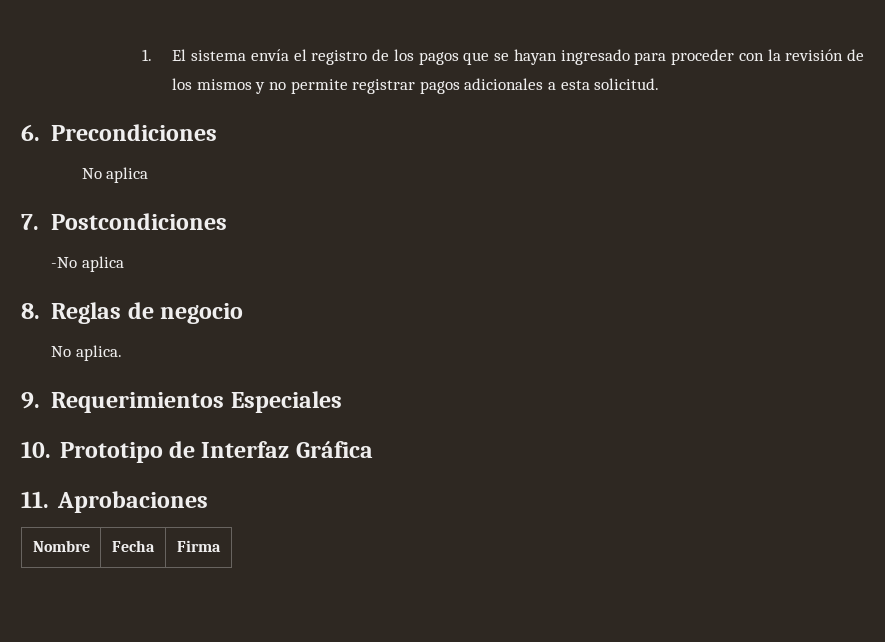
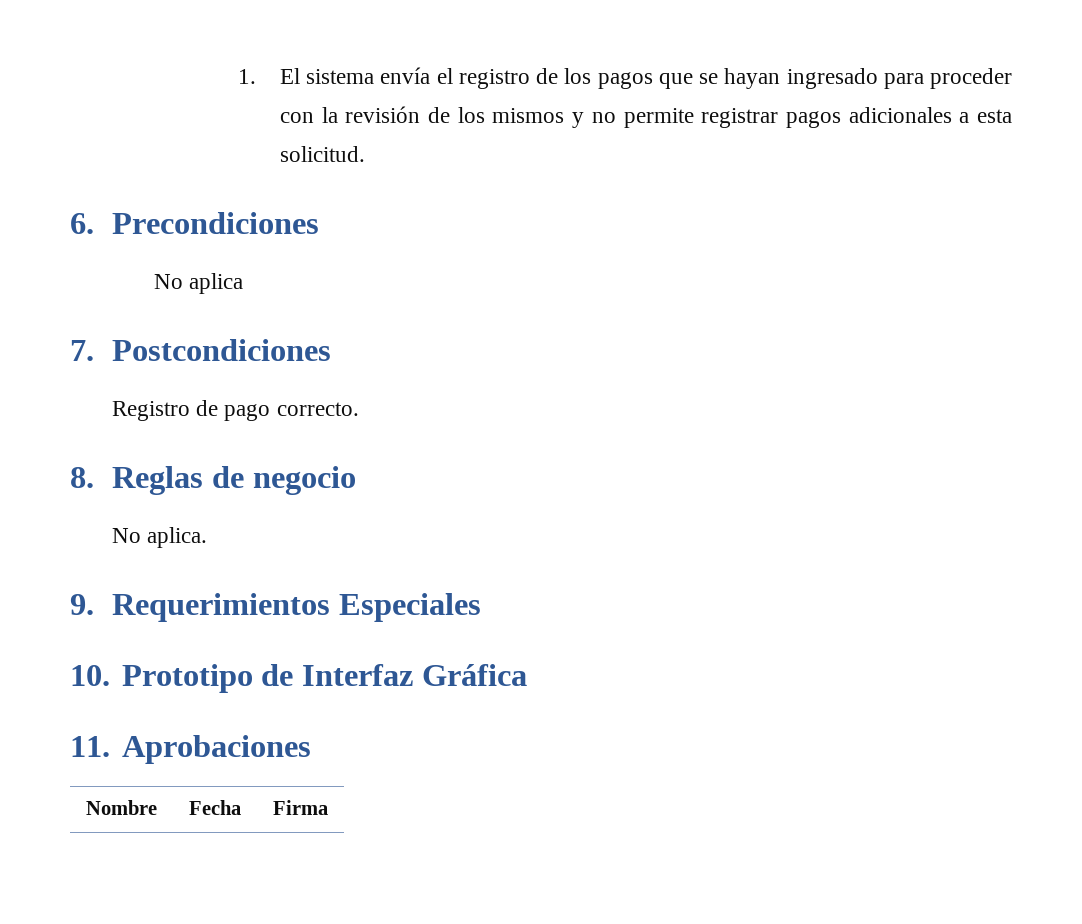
[51,256,124,272] -No aplica -> [111,400,359,421] Registro de pago correcto.

